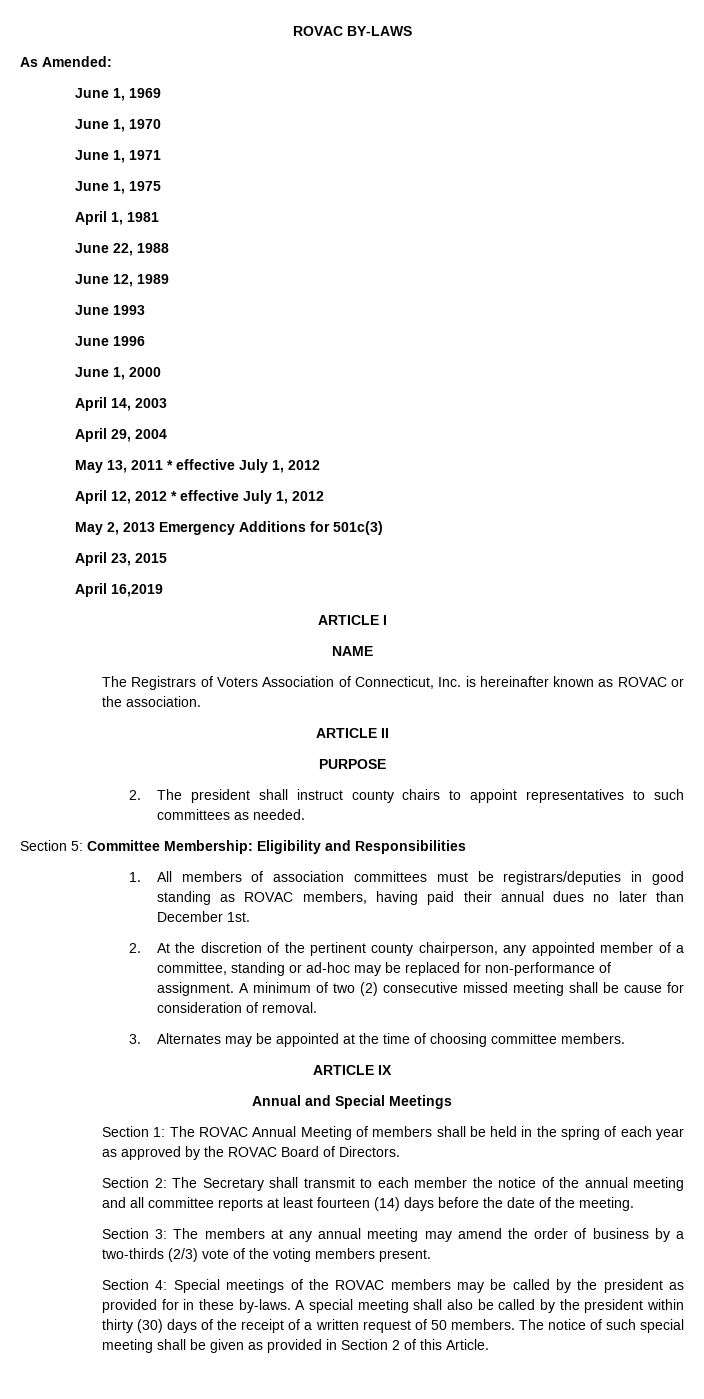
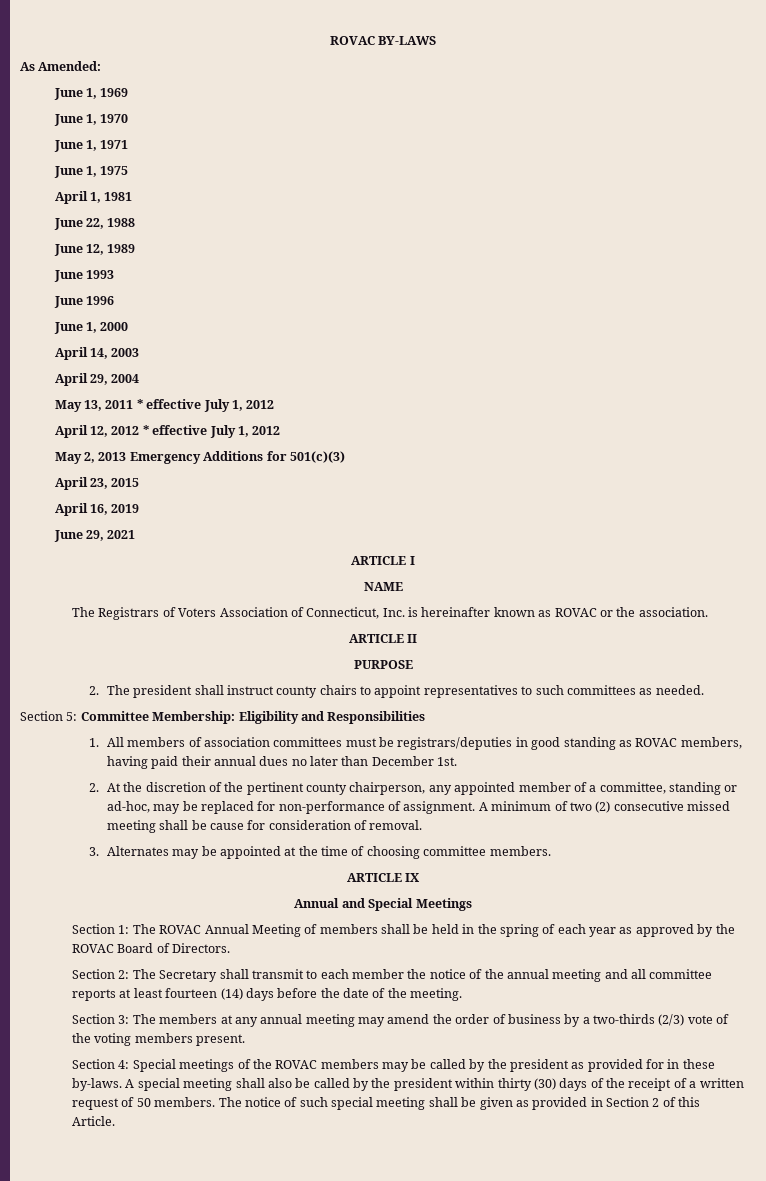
[332,521,383,535] 501c(3) -> [289,451,345,463] 501(c)(3)
[110,584,163,597] 16,2019 -> [90,504,140,515] [53,530,136,542] 16, 2019 // June 29, 2021
[305,962,350,973] ad-hoc -> [106,801,150,813] ad-hoc,

